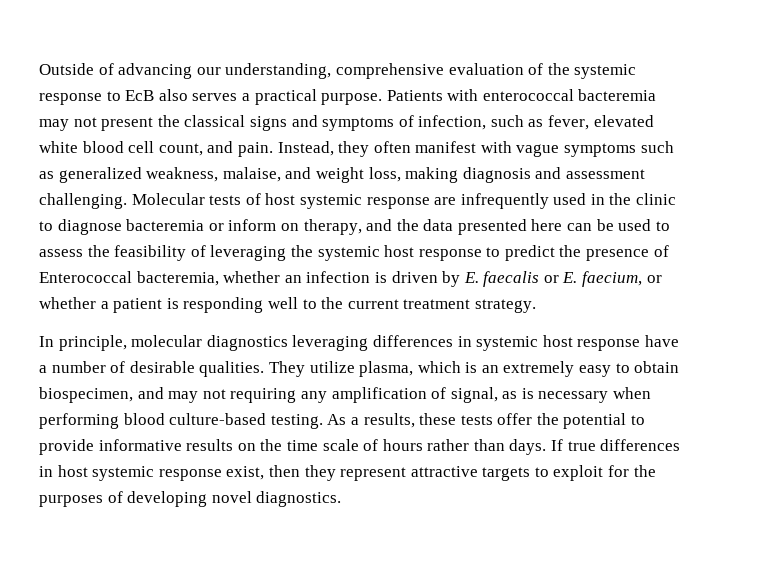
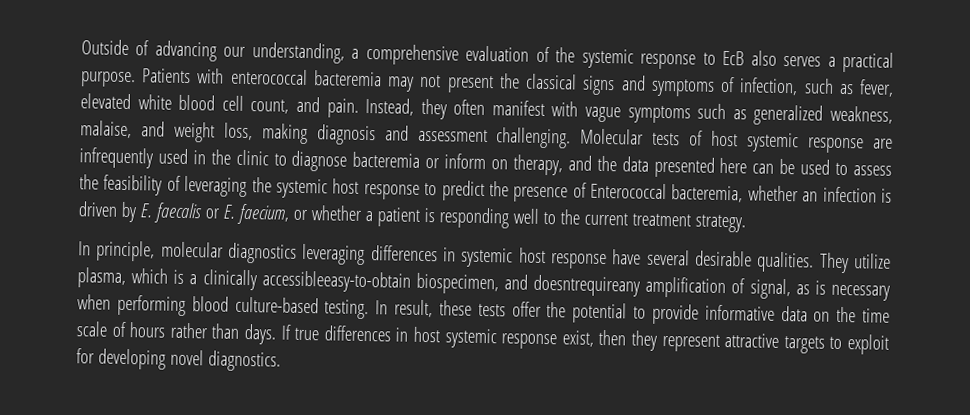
(332, 71) none -> [351,48,360,59] a
[39,361,126,373] a number of -> [646,249,690,266] several
[481,361,680,377] [39,387,327,403] an extremely easy to obtain biospecimen, and may not requiring any -> [189,269,641,297] a clinically accessibleeasy-to-obtain biospecimen, and doesntrequireany
[327,413,415,428] As a results, -> [375,299,433,318] In result,
[186,439,234,451] results -> [780,305,808,322] data
[633,465,656,477] [39,491,123,507] the purposes of -> (95, 356) none

